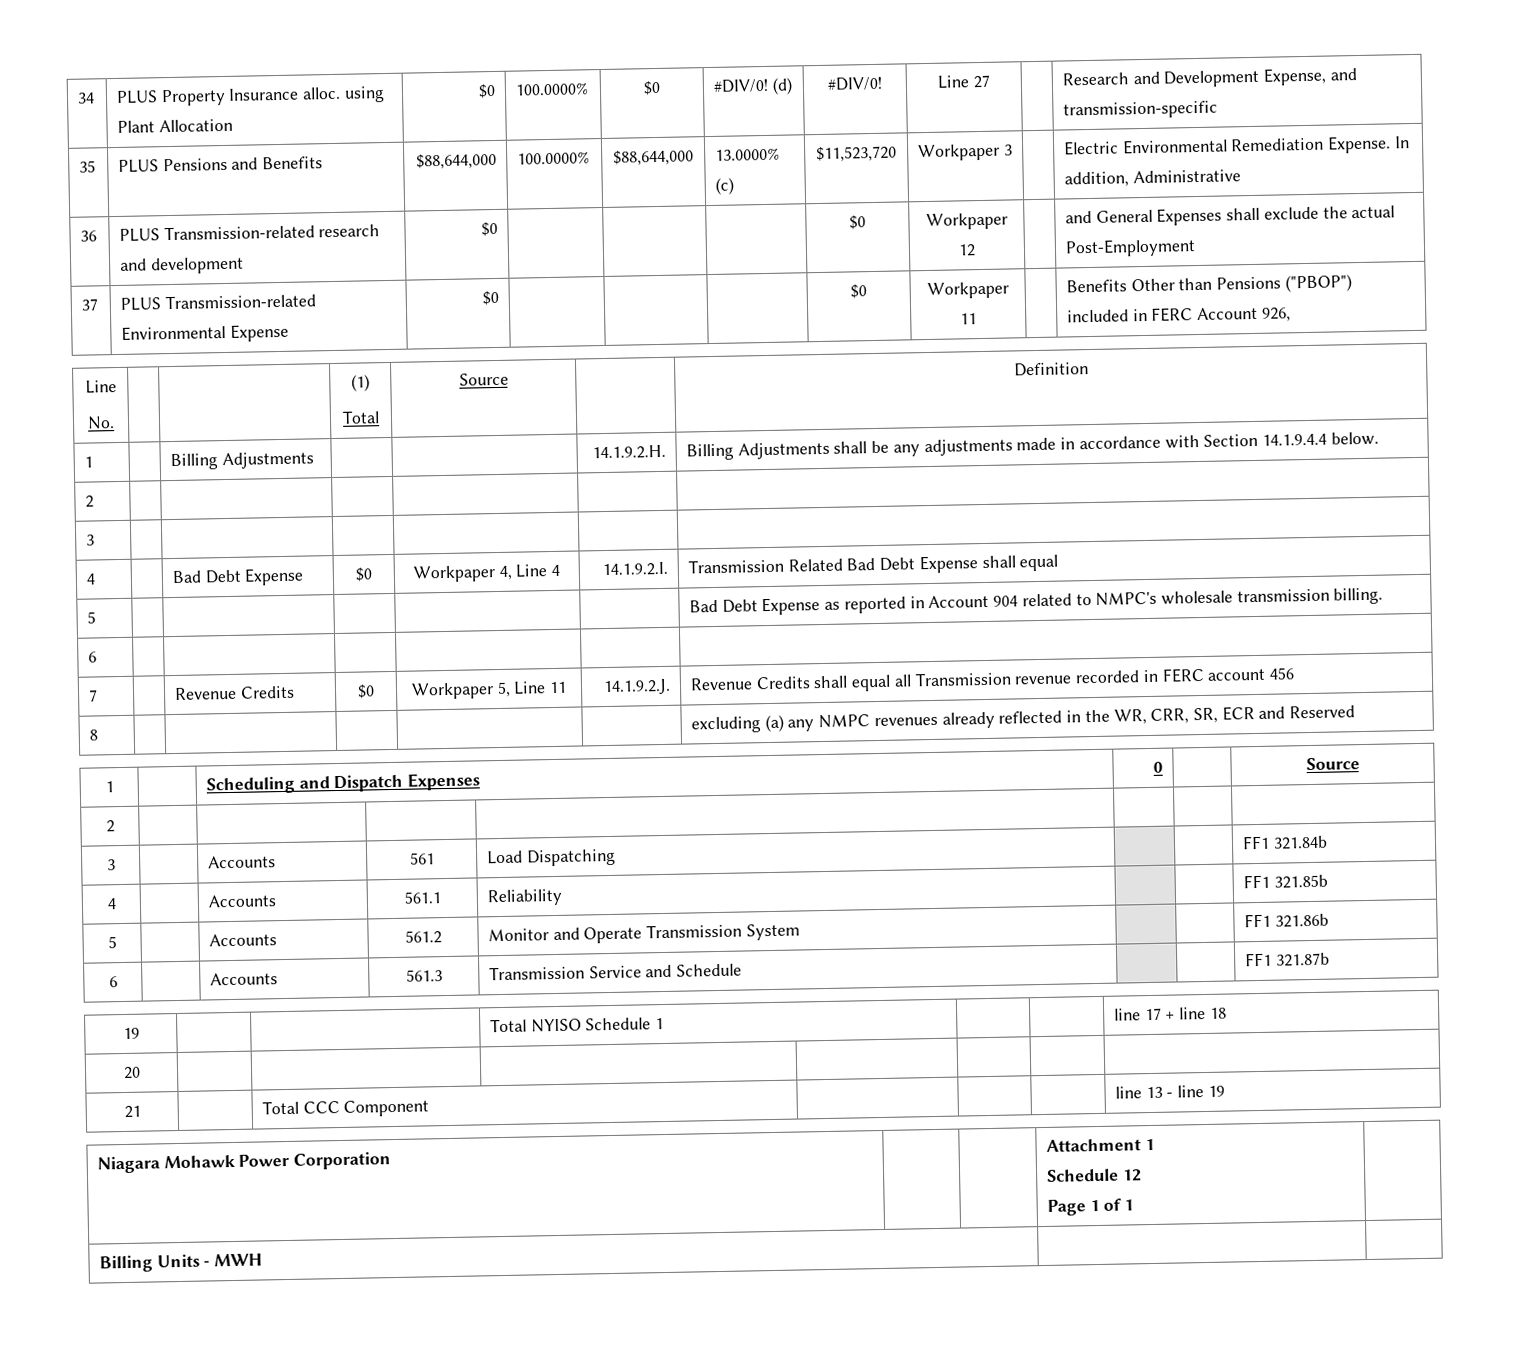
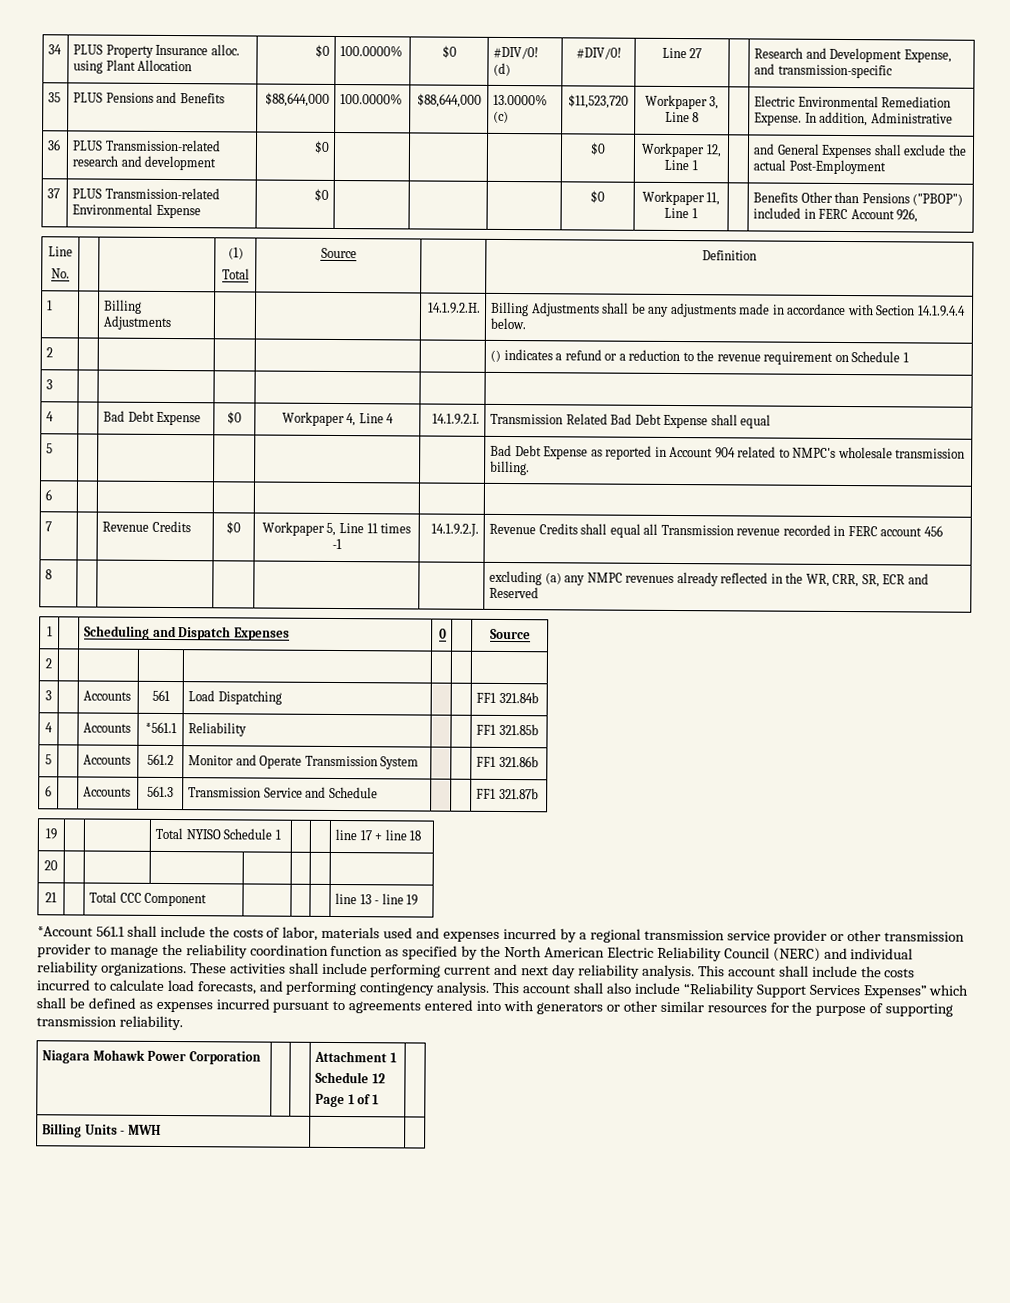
[1003,144,1013,156] 3 -> [709,96,720,110] [664,111,700,123] 3, Line 8
[958,244,976,257] 12 -> [705,144,722,158] [664,159,698,171] 12, Line 1
[960,313,977,325] 11 -> [706,192,721,206] [664,207,698,219] 11, Line 1
(95, 501) none -> [490,348,909,365] () indicates a refund or a reduction to the revenue requirement on Schedule 1
(568, 687) none -> [380,523,412,534] [331,538,342,550] times -1
[403,891,441,904] 561.1 -> [144,721,177,734] *561.1
(1225, 1091) none -> [37,925,966,944] [37,943,914,962] [37,961,916,980] [36,979,970,999] [36,997,954,1017] [36,1015,183,1031] // *Account 561.1 shall include the costs of labor, materials used and expenses incurred by a regional transmission service provider or other transmission provider to manage the reliability coordination function as specified by the North American Electric Reliability Council (NERC) and individual reliability organizations. These activities shall include performing current and next day reliability analysis. This account shall include the costs incurred to calculate load forecasts, and performing contingency analysis. This account shall also include “Reliability Support Services Expenses” which shall be defined as expenses incurred pursuant to agreements entered into with generators or other similar resources for the purpose of supporting transmission reliability.

